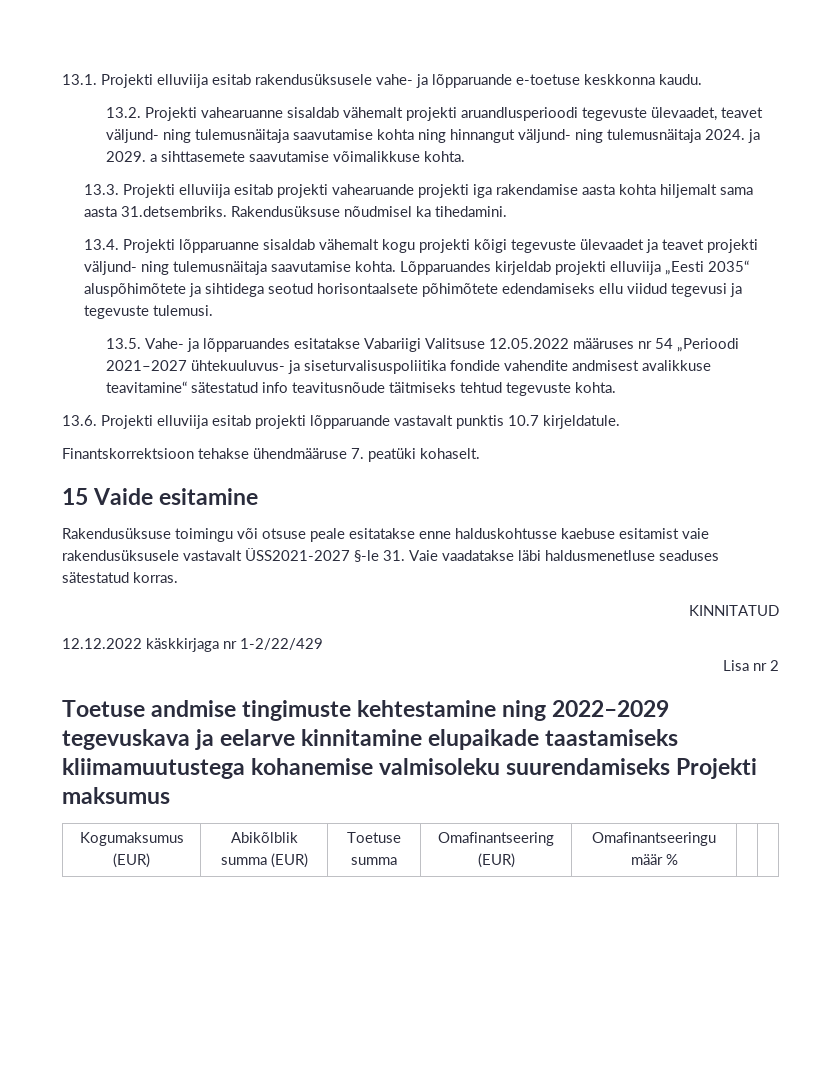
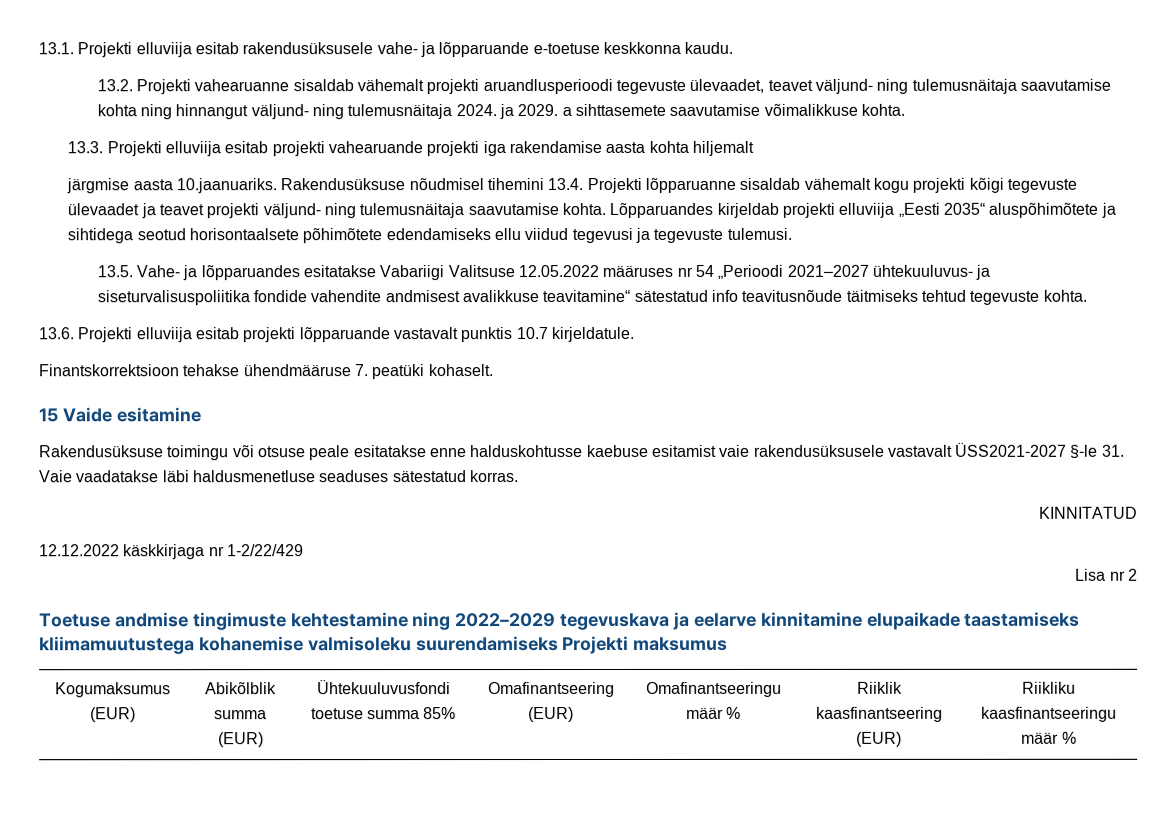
[720,187,754,195] [84,206,508,217] sama aasta 31.detsembriks. Rakendusüksuse nõudmisel ka tihedamini. // -> [66,178,544,194] // järgmise aasta 10.jaanuariks. Rakendusüksuse nõudmisel tihemini
[347,832,401,843] [351,857,397,865] Toetuse summa -> [316,680,451,695] [310,707,457,720] Ühtekuuluvusfondi toetuse summa 85%
(678, 859) | -> [856,681,903,694] [815,706,943,722] [856,731,902,747] [1022,681,1076,694] [981,706,1117,722] [1021,731,1077,744] Riiklik kaasfinantseering (EUR) | Riikliku kaasfinantseeringu määr %

